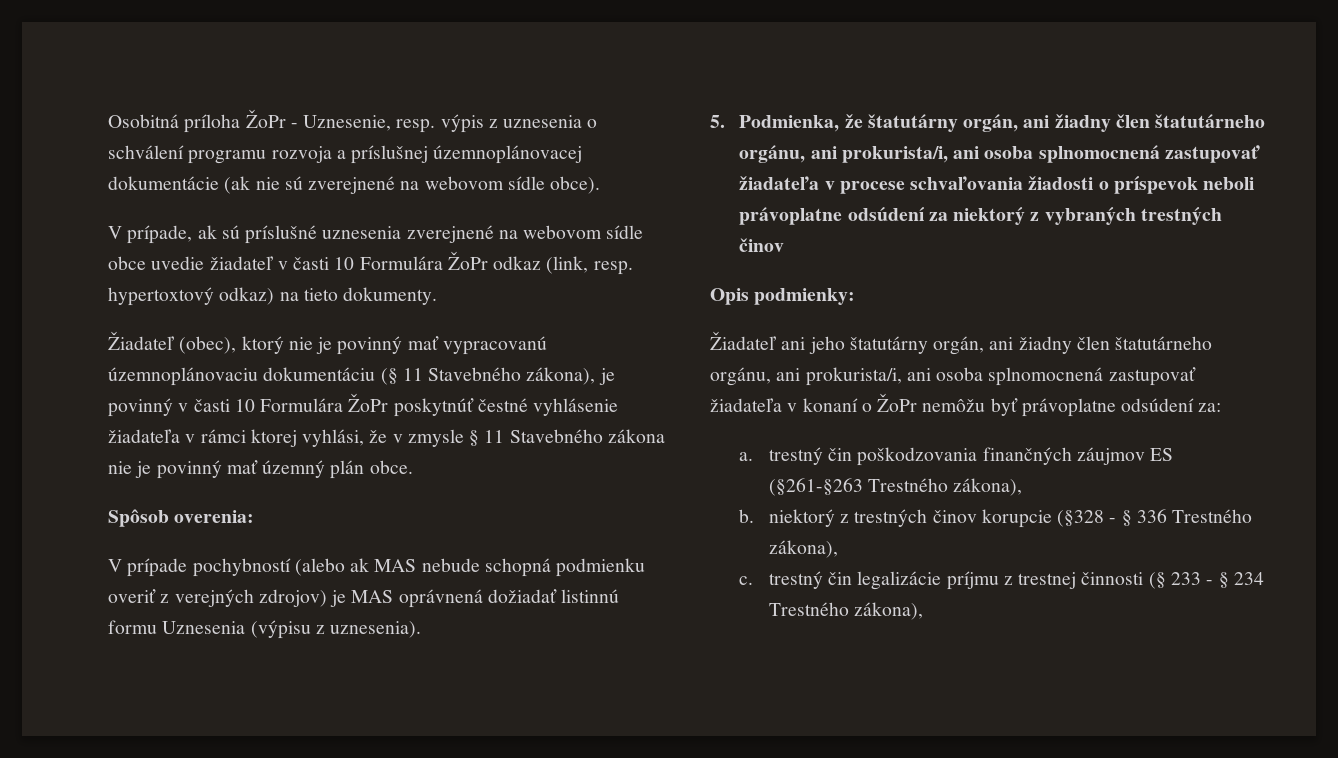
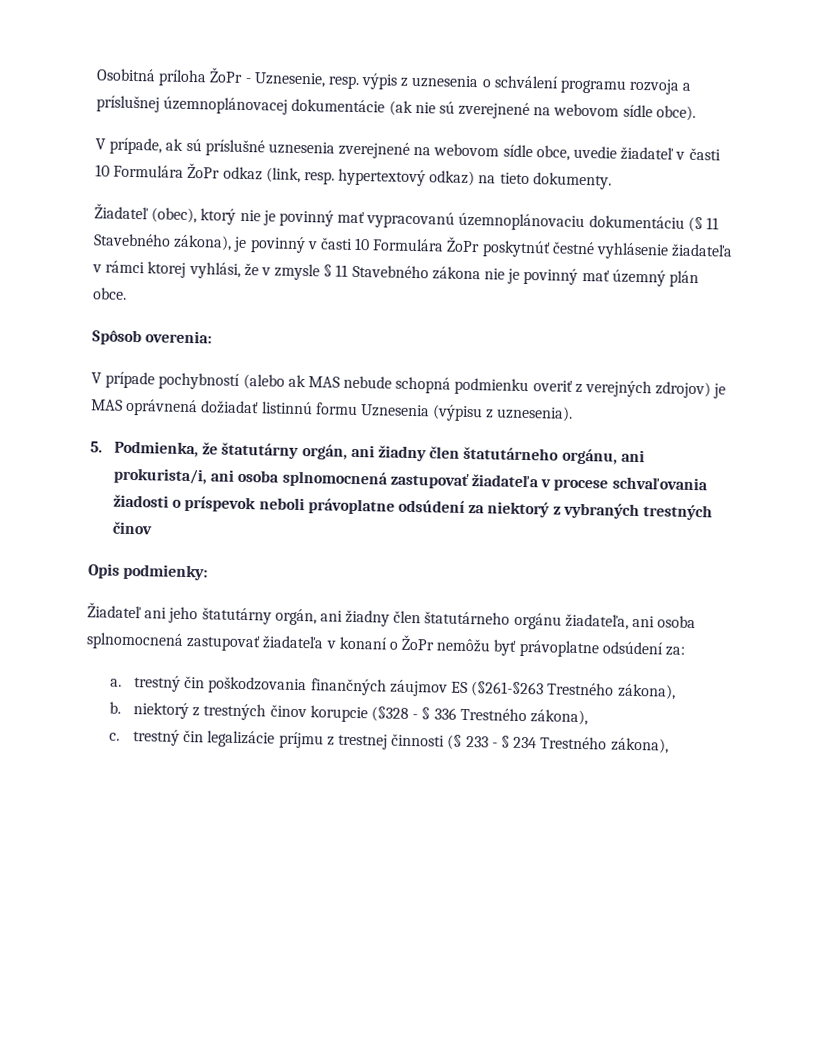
[108,256,146,270] obce -> [535,145,570,161] obce,
[108,287,214,306] hypertoxtový -> [338,168,427,187] hypertextový
[710,367,902,386] orgánu, ani prokurista/i, -> [513,612,629,630] orgánu žiadateľa,

